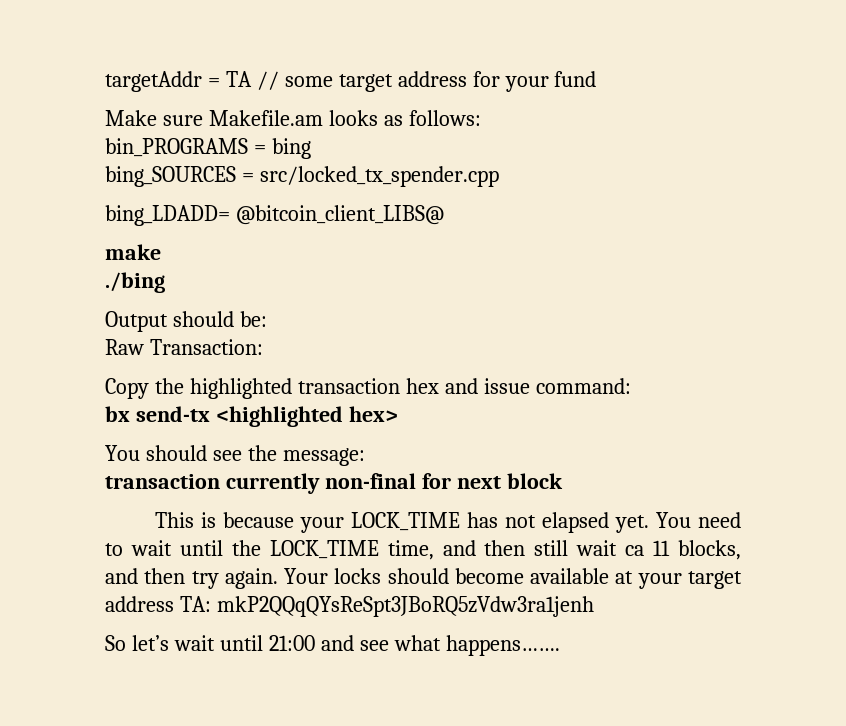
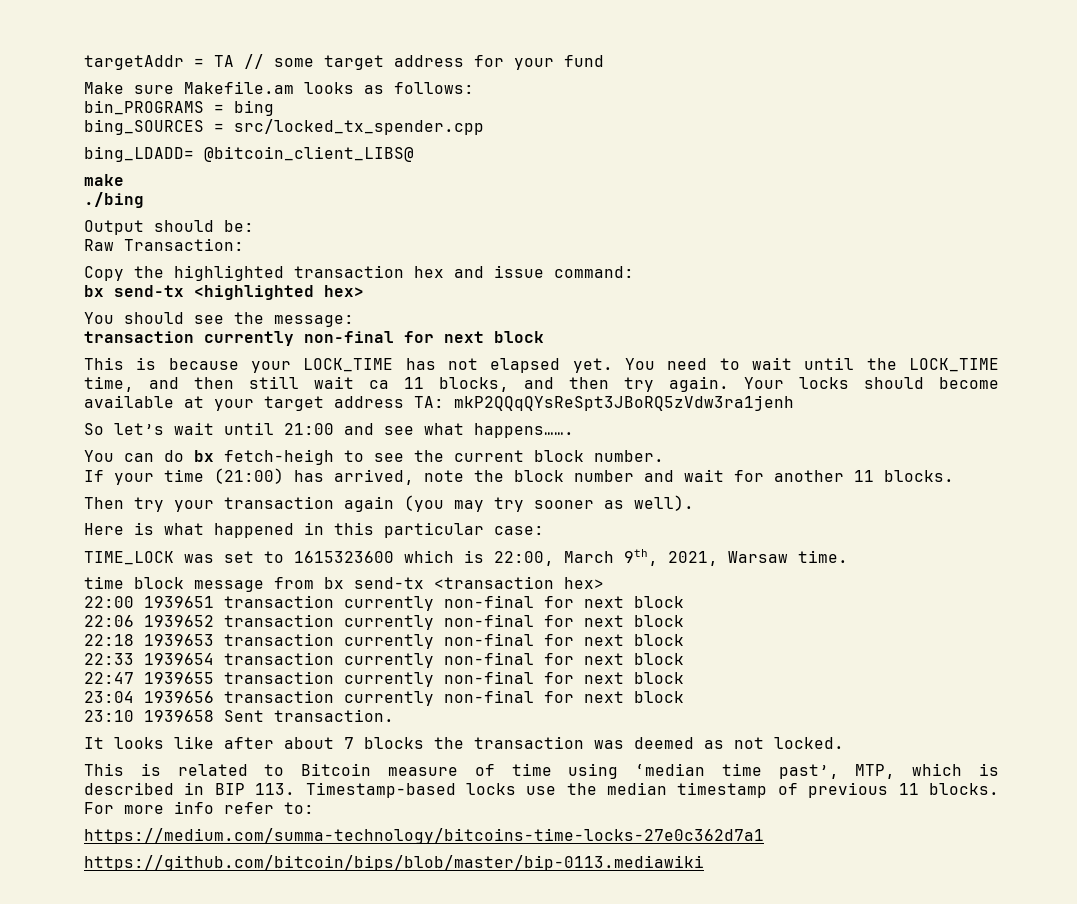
(560, 645) none -> [84,449,664,465] [84,468,954,485] [84,495,694,512] [84,522,544,538] [84,549,848,566] [84,576,604,592] [84,595,684,611] [84,614,684,630] [84,633,684,649] [84,652,684,668] [84,671,684,687] [84,690,684,706] [84,709,394,722] [84,736,844,749] [84,763,1000,779] [84,782,999,798] [84,801,314,814] [84,828,764,844] [84,855,704,871] // You can do bx fetch-heigh to see the current block number. // If your time (21:00) has arrived, note the block number and wait for another 11 blocks. // Then try your transaction again (you may try sooner as well). // Here is what happened in this particular case: // TIME_LOCK was set to 1615323600 which is 22:00, March 9th, 2021, Warsaw time. // time block message from bx send-tx <transaction hex> // 22:00 1939651 transaction currently non-final for next block // 22:06 1939652 transaction currently non-final for next block // 22:18 1939653 transaction currently non-final for next block // 22:33 1939654 transaction currently non-final for next block // 22:47 1939655 transaction currently non-final for next block // 23:04 1939656 transaction currently non-final for next block // 23:10 1939658 Sent transaction. // It looks like after about 7 blocks the transaction was deemed as not locked. // This is related to Bitcoin measure of time using ‘median time past’, MTP, which is described in BIP 113. Timestamp-based locks use the median timestamp of previous 11 blocks. For more info refer to: // https://medium.com/summa-technology/bitcoins-time-locks-27e0c362d7a1 // https://github.com/bitcoin/bips/blob/master/bip-0113.mediawiki

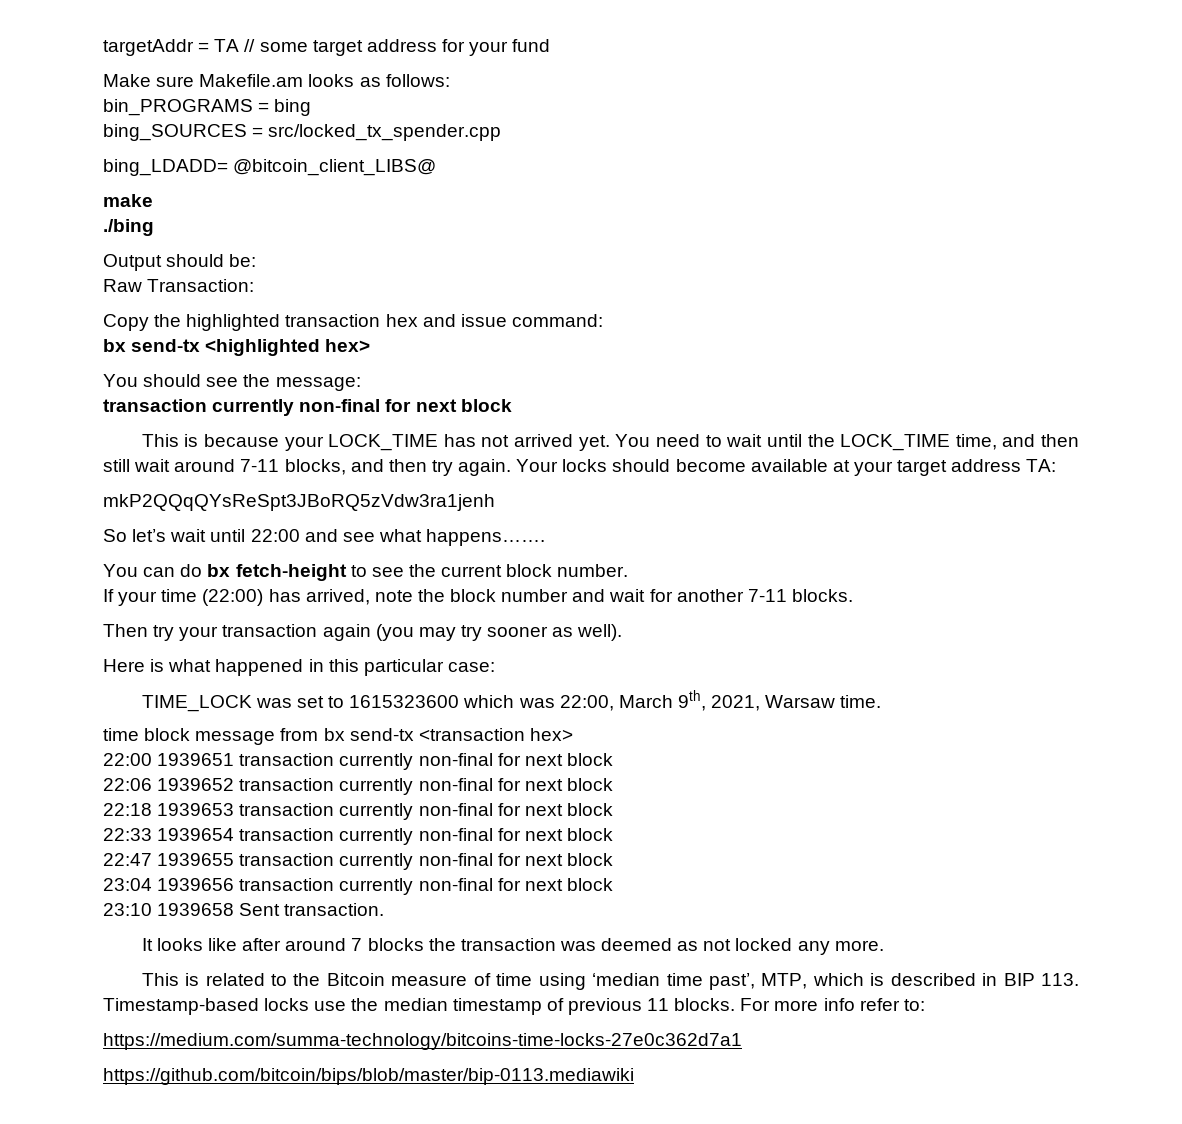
[490,358,561,373] elapsed -> [514,434,574,447] arrived
[369,377,424,389] ca 11 -> [174,459,280,472] around 7-11
(444, 402) none -> (1057, 465) //
[284,423,334,435] 21:00 -> [250,529,300,542] 22:00
[224,449,334,465] fetch-heigh -> [235,564,347,581] fetch-height
[214,468,284,484] (21:00) -> [202,589,264,606] (22:00)
[854,470,874,482] 11 -> [747,589,787,602] 7-11
[464,550,484,563] is -> [518,698,555,708] was
[284,737,334,749] about -> [285,938,347,951] around
[774,737,844,749] locked. -> [735,938,884,955] locked any more.
(285, 770) none -> [293,973,321,986] the

